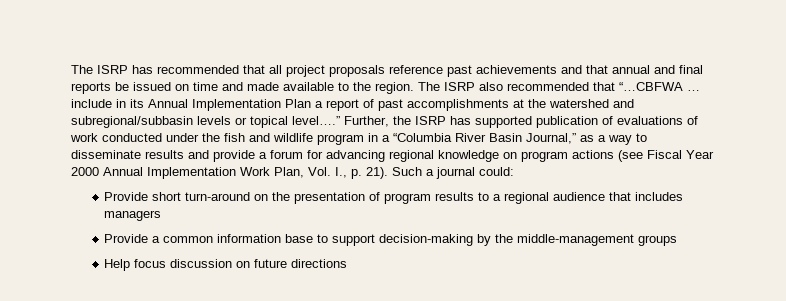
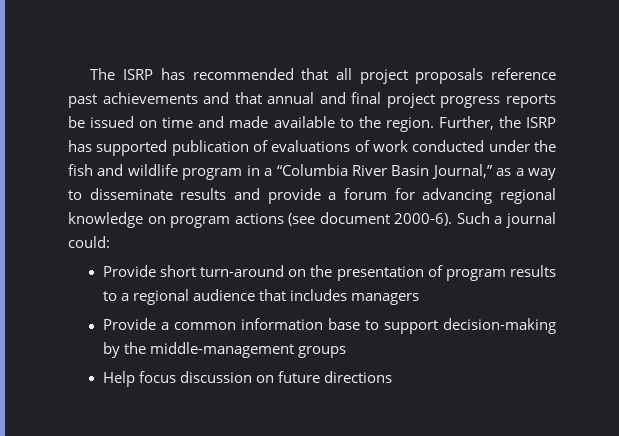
(703, 69) none -> [386,93,501,108] project progress
[418,82,700,91] [71,99,634,111] [71,116,340,128] The ISRP also recommended that “…CBFWA … include in its Annual Implementation Plan a report of past accomplishments at the watershed and subregional/subbasin levels or topical level….” -> (434, 124) none
[647,150,714,159] [71,167,388,179] Fiscal Year 2000 Annual Implementation Work Plan, Vol. I., p. 21). -> [319,212,453,226] document 2000-6).

